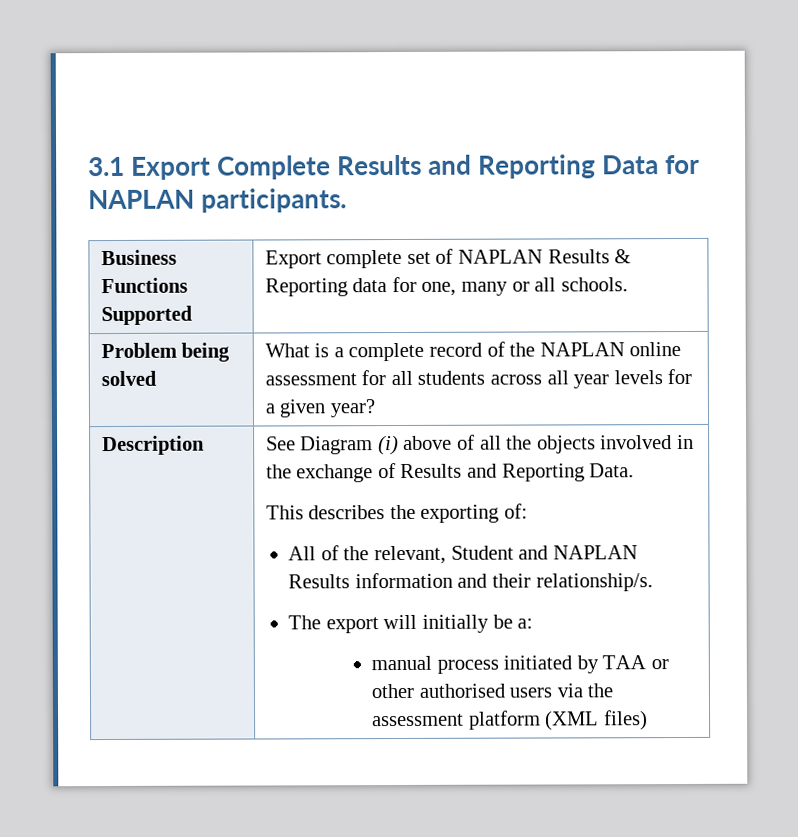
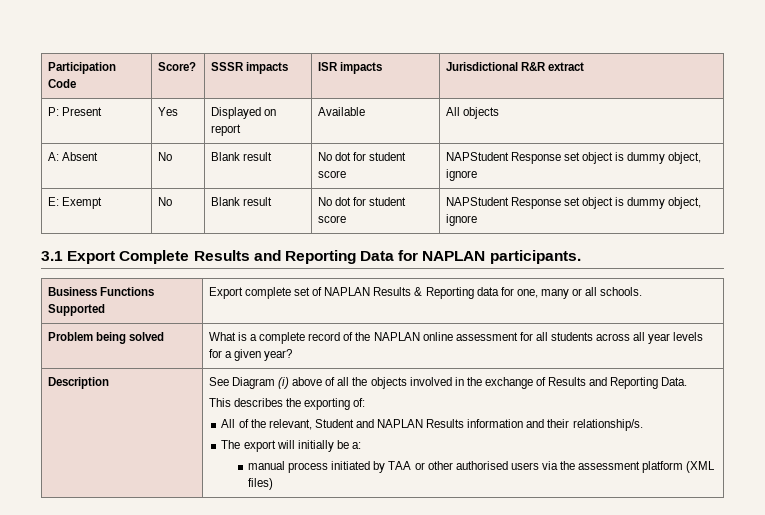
(88, 166) none -> [47,62,116,74] [47,79,76,88] [157,62,196,71] [210,62,288,74] [317,62,382,74] [445,62,584,71] [47,107,102,116] [157,107,178,116] [210,107,276,119] [210,124,241,136] [317,107,365,116] [445,107,499,119] [47,152,98,161] [157,152,172,161] [210,152,272,161] [317,152,407,161] [317,170,346,178] [445,152,702,164] [445,169,477,181] [47,197,102,209] [157,197,172,206] [210,197,272,206] [317,197,407,206] [317,215,346,223] [445,197,702,209] [445,214,477,226] Participation Code | Score? | SSSR impacts | ISR impacts | Jurisdictional R&R extract // P: Present | Yes | Displayed on report | Available | All objects // A: Absent | No | Blank result | No dot for student score | NAPStudent Response set object is dummy object, ignore // E: Exempt | No | Blank result | No dot for student score | NAPStudent Response set object is dummy object, ignore //

